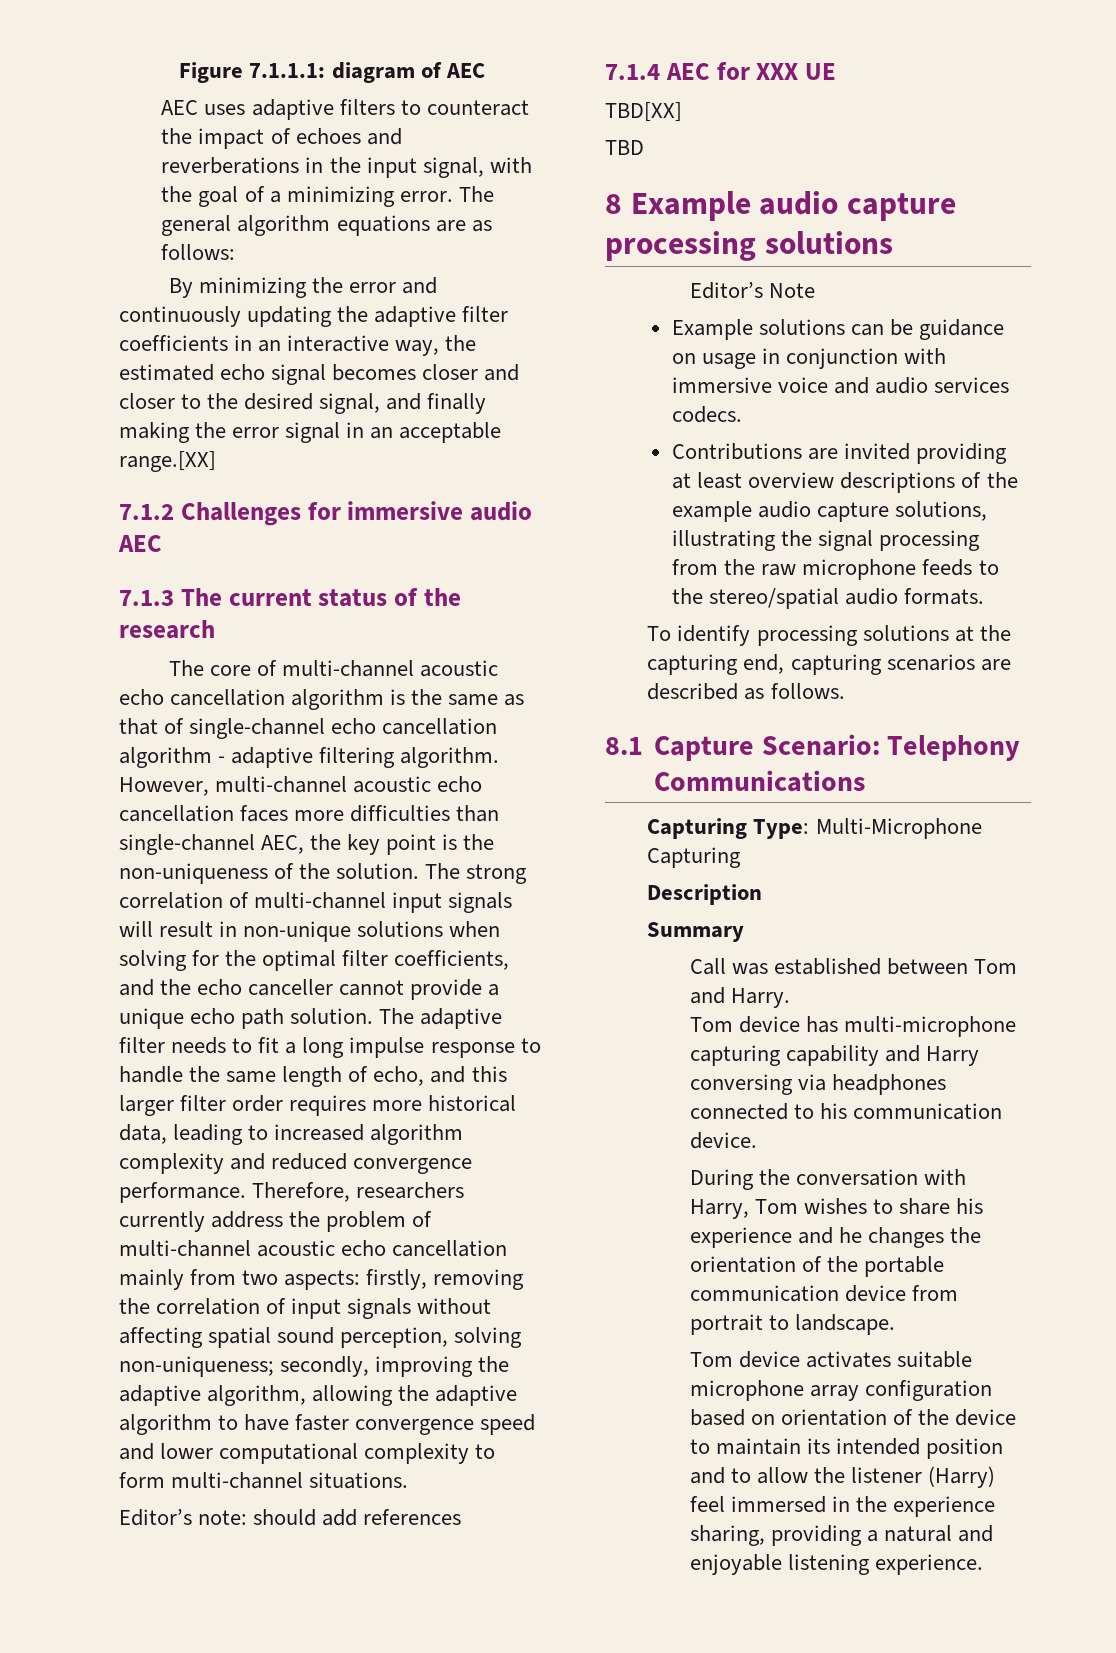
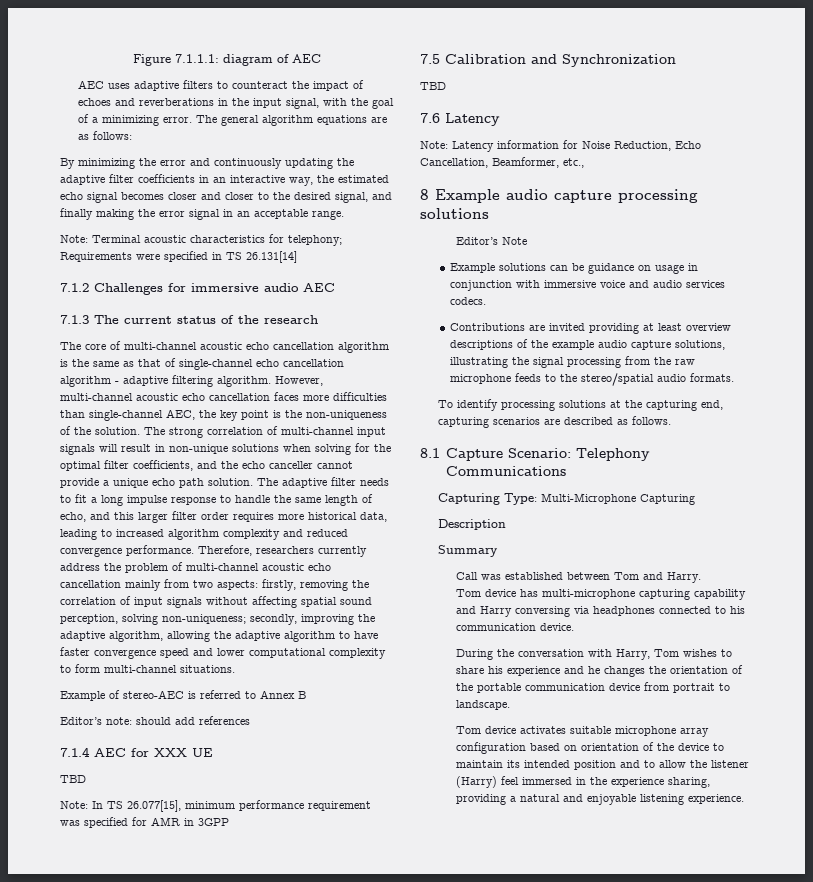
[119,451,216,472] range.[XX] -> [312,210,344,220] [60,234,342,246] [60,251,297,263] range. // Note: Terminal acoustic characteristics for telephony; Requirements were specified in TS 26.131[14]
(409, 1480) none -> [60,690,306,701] // Example of stereo-AEC is referred to Annex B
[605,102,682,122] [605,140,644,155] TBD[XX] // TBD -> [60,775,86,783] [60,800,371,812] [60,817,229,828] [420,54,676,67] [420,82,446,90] [420,113,500,126] [420,140,701,152] [420,157,584,168] TBD // Note: In TS 26.077[15], minimum performance requirement was specified for AMR in 3GPP // 7.5 Calibration and Synchronization // TBD // 7.6 Latency // Note: Latency information for Noise Reduction, Echo Cancellation, Beamformer, etc.,

